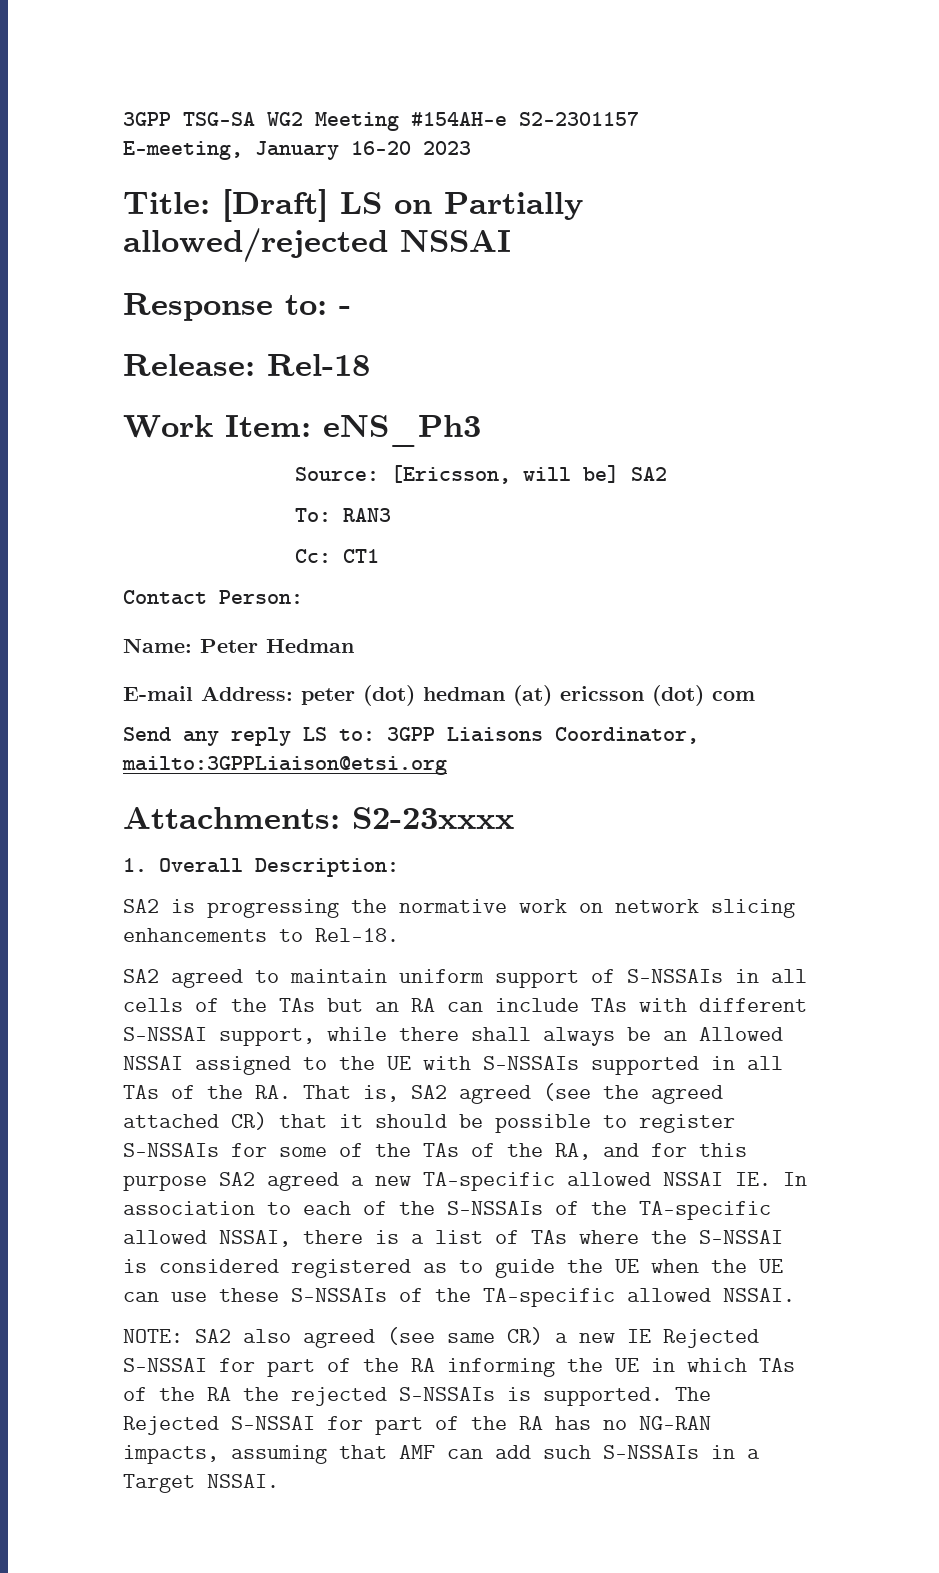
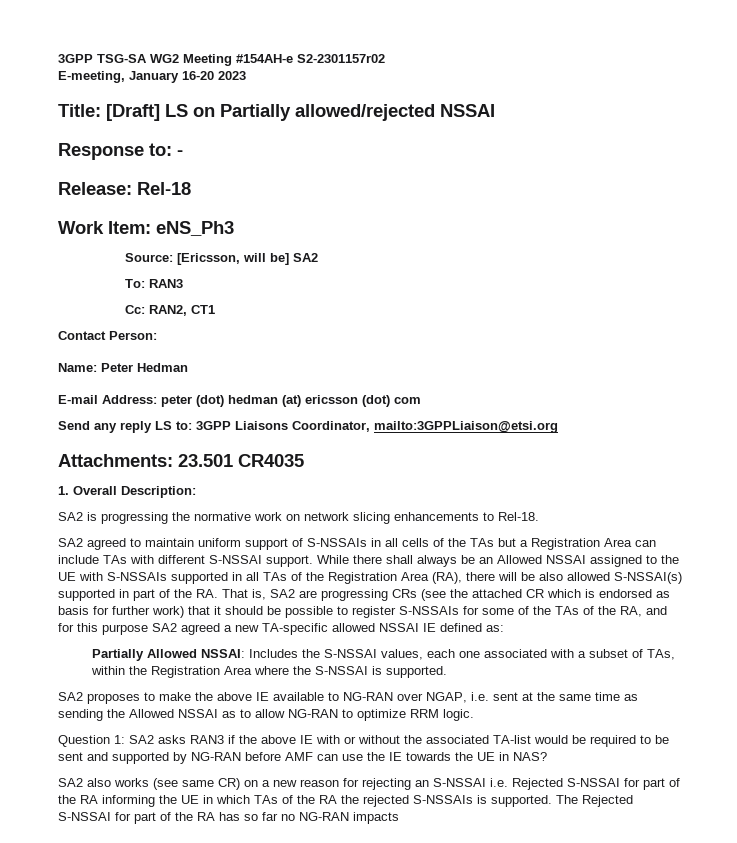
[519,112,639,126] S2-2301157 -> [297,54,385,63] S2-2301157r02
(332, 556) none -> [149,305,188,316] RAN2,
[352,807,514,829] S2-23xxxx -> [178,454,304,467] 23.501 CR4035
[375,998,435,1012] an RA -> [520,538,632,550] a Registration Area
[219,1027,387,1046] support, while -> [266,555,349,567] support. While
[255,1083,723,1104] [123,1112,267,1130] RA. That is, SA2 agreed (see the agreed attached CR) -> [328,572,682,584] [58,589,670,601] [58,606,184,618] Registration Area (RA), there will be also allowed S-NSSAI(s) supported in part of the RA. That is, SA2 are progressing CRs (see the attached CR which is endorsed as basis for further work)
[735,1172,807,1186] [123,1201,771,1220] [123,1230,783,1247] [123,1259,783,1278] [123,1288,795,1307] [123,1329,183,1343] IE. In association to each of the S-NSSAIs of the TA-specific allowed NSSAI, there is a list of TAs where the S-NSSAI is considered registered as to guide the UE when the UE can use these S-NSSAIs of the TA-specific allowed NSSAI. // NOTE: -> [423,623,504,632] [91,649,675,661] [90,666,447,678] [58,692,638,704] [58,709,474,721] [58,735,669,747] [58,752,547,764] IE defined as: // Partially Allowed NSSAI: Includes the S-NSSAI values, each one associated with a subset of TAs, within the Registration Area where the S-NSSAI is supported. // SA2 proposes to make the above IE available to NG-RAN over NGAP, i.e. sent at the same time as sending the Allowed NSSAI as to allow NG-RAN to optimize RRM logic. // Question 1: SA2 asks RAN3 if the above IE with or without the associated TA-list would be required to be sent and supported by NG-RAN before AMF can use the IE towards the UE in NAS? //
[303,1329,375,1348] agreed -> [114,778,149,787] works
[555,1329,651,1343] a new IE -> [244,778,508,790] on a new reason for rejecting an S-NSSAI i.e.
[603,1416,711,1430] [123,1445,760,1464] [123,1474,279,1493] no NG-RAN impacts, assuming that AMF can add such S-NSSAIs in a Target NSSAI. -> [244,812,399,824] so far no NG-RAN impacts

